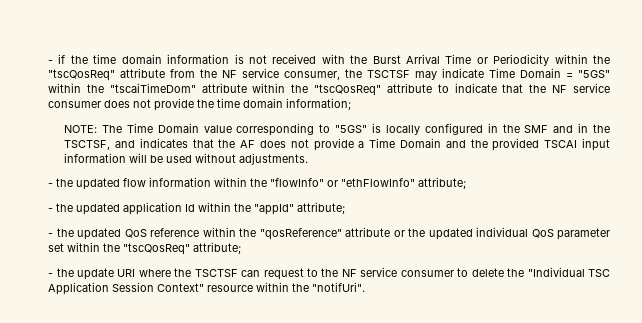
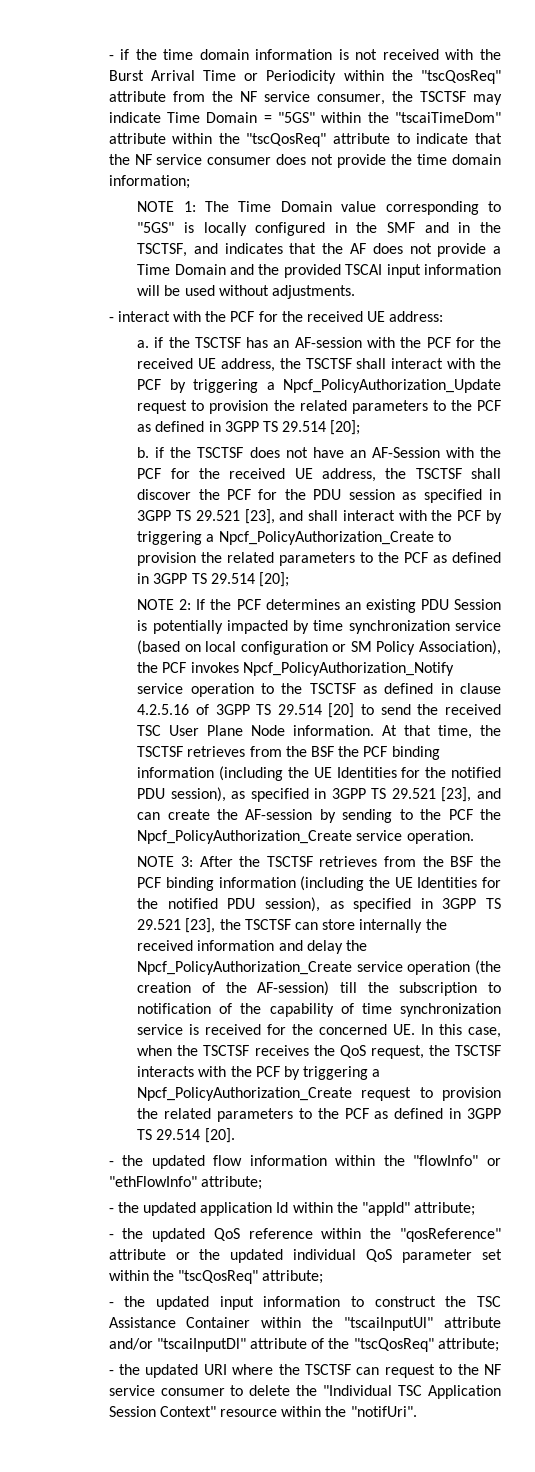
[64,125,98,133] NOTE: -> [137,201,196,212] NOTE 1:
(309, 159) none -> [108,311,444,322] [137,337,501,348] [137,358,501,372] [137,379,501,393] [137,400,501,414] [137,420,361,435] [137,447,501,458] [137,468,501,482] [137,489,501,503] [137,509,502,524] [137,531,451,545] [137,552,501,566] [137,572,289,587] [137,599,502,613] [137,620,501,634] [137,640,501,655] [137,662,454,676] [137,683,501,697] [137,703,502,718] [137,725,501,739] [137,746,440,760] [137,766,501,781] [137,787,501,802] [137,809,501,823] [137,830,474,844] [137,856,502,867] [137,876,501,891] [137,897,501,912] [137,918,447,933] [137,940,367,954] [137,960,501,975] [137,981,501,996] [137,1003,501,1017] [137,1024,501,1038] [137,1045,501,1059] [137,1066,381,1080] [137,1087,502,1101] [137,1108,502,1122] [137,1128,235,1143] // - interact with the PCF for the received UE address: // a. if the TSCTSF has an AF-session with the PCF for the received UE address, the TSCTSF shall interact with the PCF by triggering a Npcf_PolicyAuthorization_Update request to provision the related parameters to the PCF as defined in 3GPP TS 29.514 [20]; // b. if the TSCTSF does not have an AF-Session with the PCF for the received UE address, the TSCTSF shall discover the PCF for the PDU session as specified in 3GPP TS 29.521 [23], and shall interact with the PCF by triggering a Npcf_PolicyAuthorization_Create to provision the related parameters to the PCF as defined in 3GPP TS 29.514 [20]; // NOTE 2: If the PCF determines an existing PDU Session is potentially impacted by time synchronization service (based on local configuration or SM Policy Association), the PCF invokes Npcf_PolicyAuthorization_Notify service operation to the TSCTSF as defined in clause 4.2.5.16 of 3GPP TS 29.514 [20] to send the received TSC User Plane Node information. At that time, the TSCTSF retrieves from the BSF the PCF binding information (including the UE Identities for the notified PDU session), as specified in 3GPP TS 29.521 [23], and can create the AF-session by sending to the PCF the Npcf_PolicyAuthorization_Create service operation. // NOTE 3: After the TSCTSF retrieves from the BSF the PCF binding information (including the UE Identities for the notified PDU session), as specified in 3GPP TS 29.521 [23], the TSCTSF can store internally the received information and delay the Npcf_PolicyAuthorization_Create service operation (the creation of the AF-session) till the subscription to notification of the capability of time synchronization service is received for the concerned UE. In this case, when the TSCTSF receives the QoS request, the TSCTSF interacts with the PCF by triggering a Npcf_PolicyAuthorization_Create request to provision the related parameters to the PCF as defined in 3GPP TS 29.514 [20].
[76,268,114,280] update -> [155,1296,502,1310] [108,1317,501,1331] [108,1338,499,1352] [108,1364,199,1378] updated input information to construct the TSC Assistance Container within the "tscaiInputUl" attribute and/or "tscaiInputDl" attribute of the "tscQosReq" attribute; // - the updated

